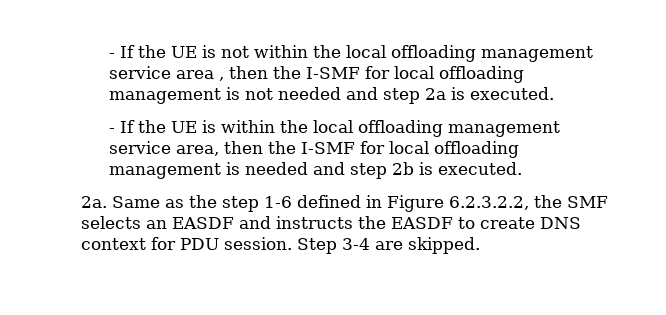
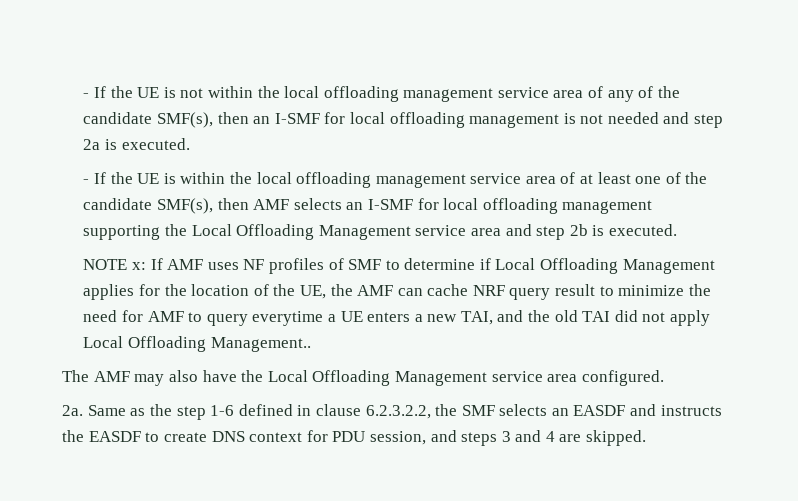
[218,66,301,81] , then the -> [588,86,680,102] [83,112,271,128] of any of the candidate SMF(s), then an
[175,141,519,158] [108,162,308,179] area, then the I-SMF for local offloading management is needed -> [525,172,708,184] [83,198,653,214] [83,224,501,240] area of at least one of the candidate SMF(s), then AMF selects an I-SMF for local offloading management supporting the Local Offloading Management service area
(522, 168) none -> [83,258,715,274] [83,284,711,300] [83,310,711,326] [83,336,311,352] [62,370,664,386] // NOTE x: If AMF uses NF profiles of SMF to determine if Local Offloading Management applies for the location of the UE, the AMF can cache NRF query result to minimize the need for AMF to query everytime a UE enters a new TAI, and the old TAI did not apply Local Offloading Management.. // The AMF may also have the Local Offloading Management service area configured.
[386,195,444,212] Figure -> [315,404,361,416] clause
[223,237,370,254] session. Step 3-4 -> [369,430,555,446] session, and steps 3 and 4

